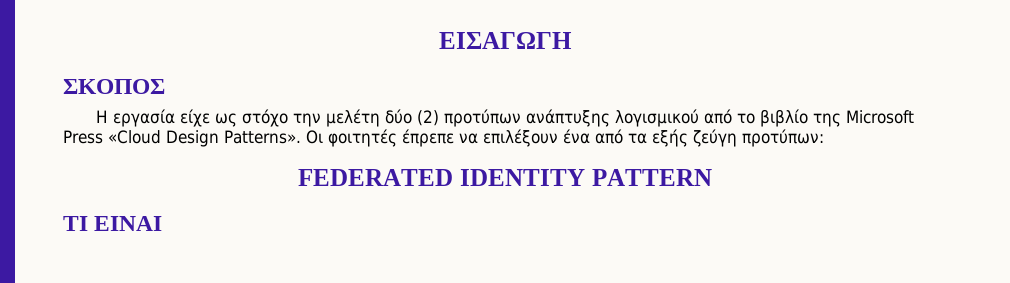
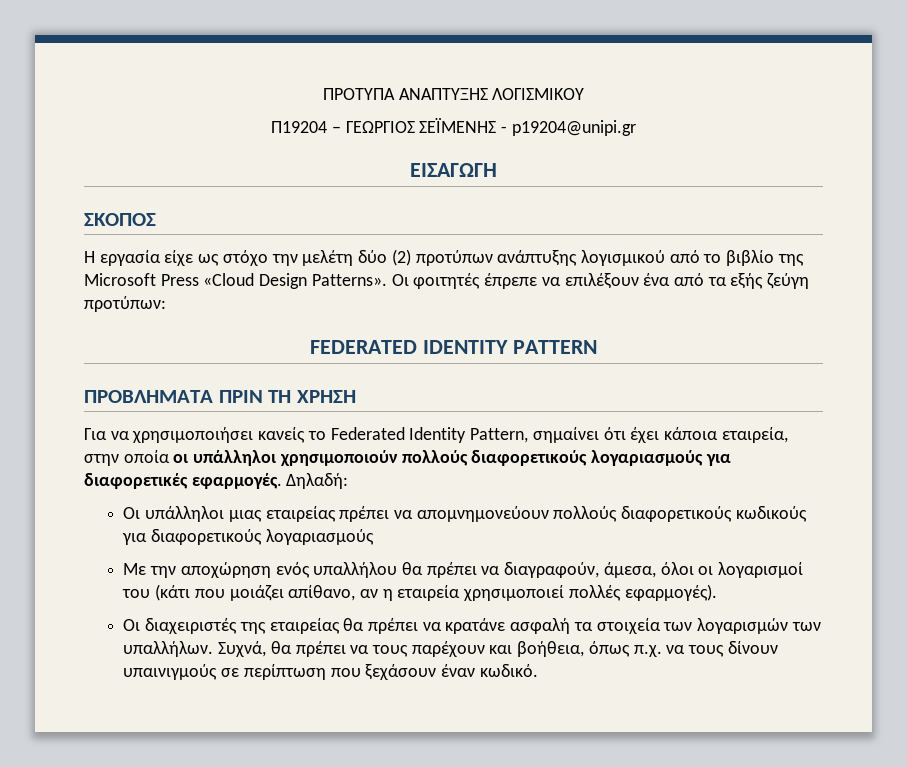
(439, 40) none -> [322,88,585,100] [271,118,636,136] ΠΡΟΤΥΠΑ ΑΝΑΠΤΥΞΗΣ ΛΟΓΙΣΜΙΚΟΥ // Π19204 – ΓΕΩΡΓΙΟΣ ΣΕΪΜΕΝΗΣ - p19204@unipi.gr //
[63,216,163,231] ΤΙ ΕΙΝΑΙ -> [84,390,356,403] [84,427,788,443] [84,450,731,466] [84,473,349,489] [123,506,807,522] [122,529,374,545] [123,562,804,578] [122,584,717,601] [123,618,821,634] [123,641,778,657] [123,664,538,680] ΠΡΟΒΛΗΜΑΤΑ ΠΡΙΝ ΤΗ ΧΡΗΣΗ // Για να χρησιμοποιήσει κανείς το Federated Identity Pattern, σημαίνει ότι έχει κάποια εταιρεία, στην οποία οι υπάλληλοι χρησιμοποιούν πολλούς διαφορετικούς λογαριασμούς για διαφορετικές εφαρμογές. Δηλαδή: // Οι υπάλληλοι μιας εταιρείας πρέπει να απομνημονεύουν πολλούς διαφορετικούς κωδικούς για διαφορετικούς λογαριασμούς // Με την αποχώρηση ενός υπαλλήλου θα πρέπει να διαγραφούν, άμεσα, όλοι οι λογαρισμοί του (κάτι που μοιάζει απίθανο, αν η εταιρεία χρησιμοποιεί πολλές εφαρμογές). // Οι διαχειριστές της εταιρείας θα πρέπει να κρατάνε ασφαλή τα στοιχεία των λογαρισμών των υπαλλήλων. Συχνά, θα πρέπει να τους παρέχουν και βοήθεια, όπως π.χ. να τους δίνουν υπαινιγμούς σε περίπτωση που ξεχάσουν έναν κωδικό.

